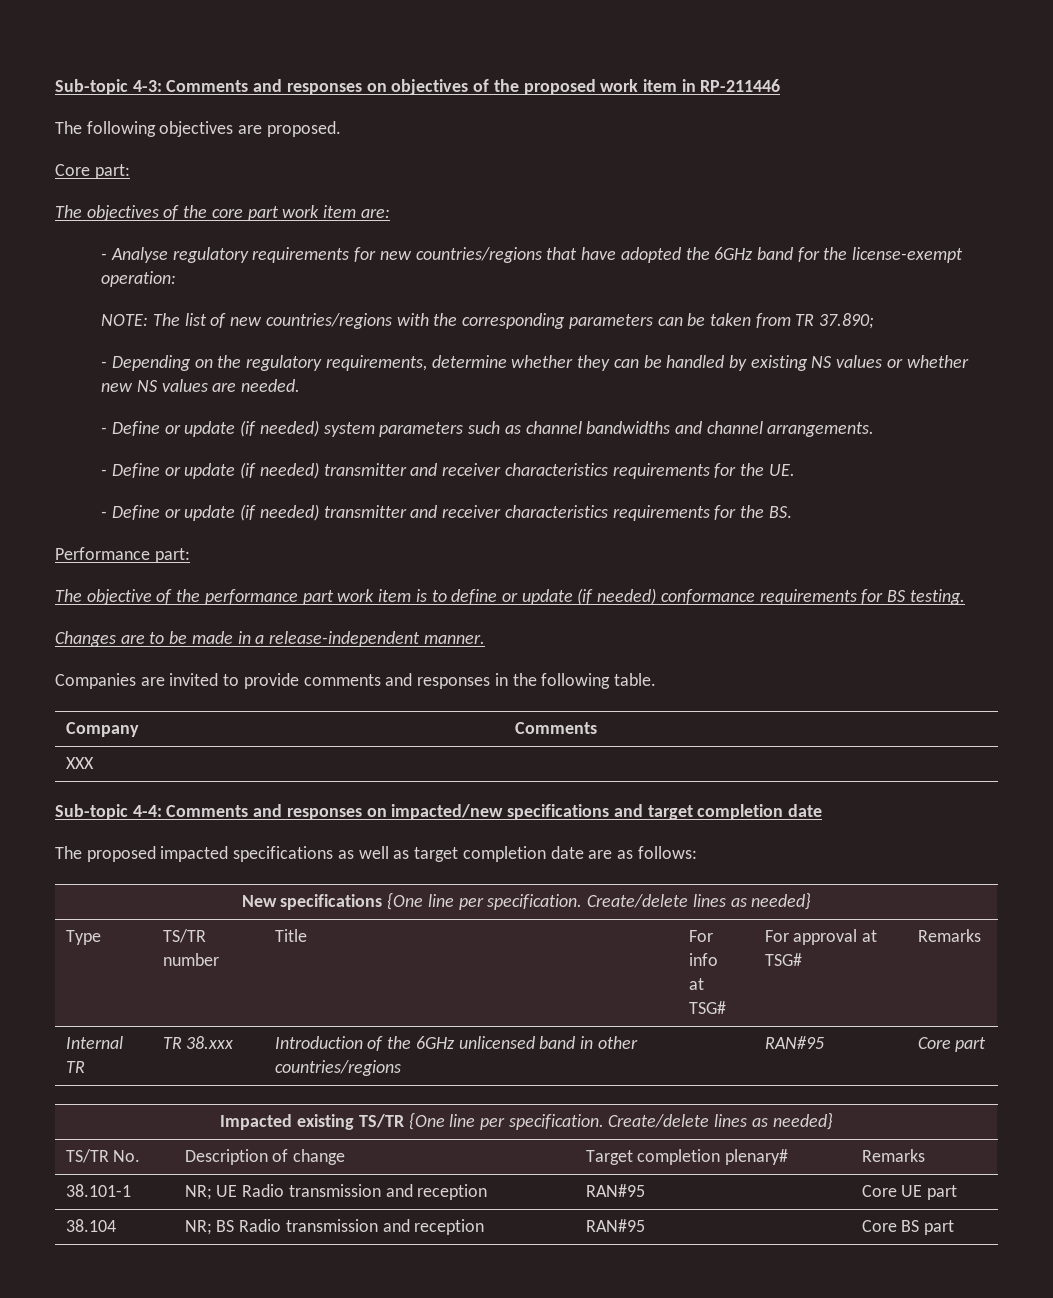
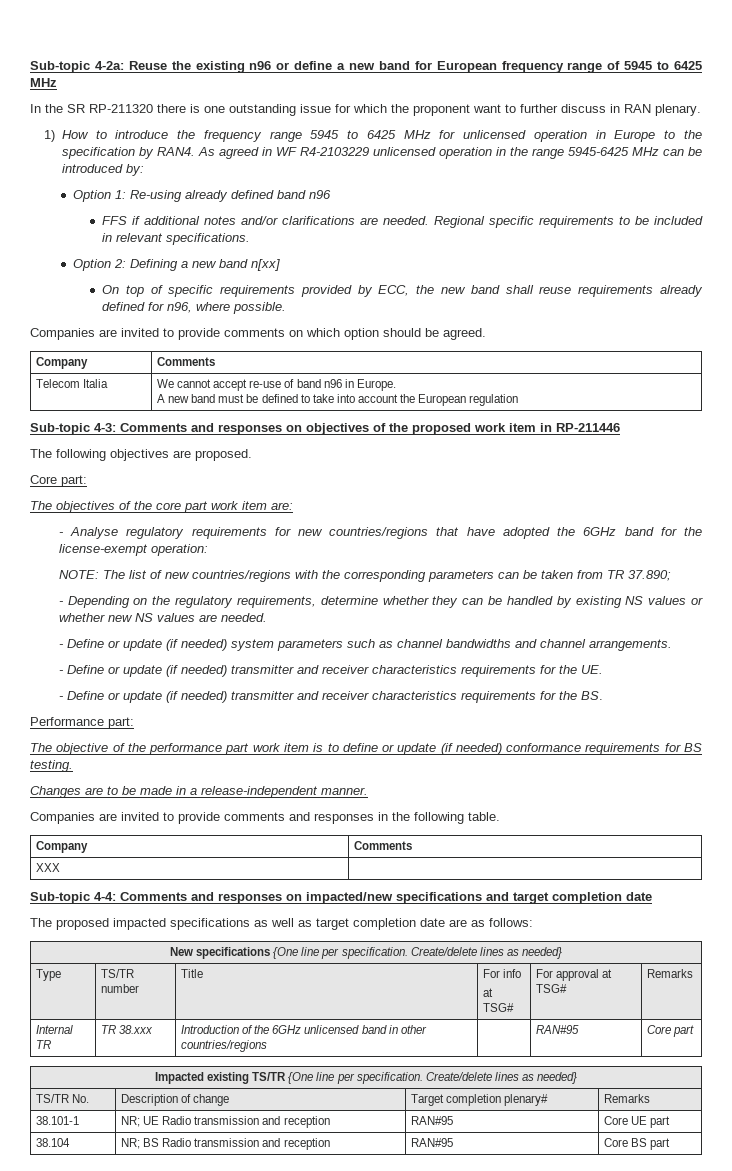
[55,79,128,95] Sub-topic -> [30,61,703,73] [30,78,57,87] [30,104,701,116] [44,130,703,142] [61,147,703,159] [61,164,144,176] [73,190,332,202] [101,216,703,228] [101,233,250,245] [73,259,281,271] [101,285,703,297] [101,302,286,314] [30,328,486,340] [36,357,89,369] [157,357,216,366] [36,379,109,388] [157,379,396,391] [157,394,519,406] [30,423,90,435] Sub-topic 4-2a: Reuse the existing n96 or define a new band for European frequency range of 5945 to 6425 MHz // In the SR RP-211320 there is one outstanding issue for which the proponent want to further discuss in RAN plenary. // 1) How to introduce the frequency range 5945 to 6425 MHz for unlicensed operation in Europe to the specification by RAN4. As agreed in WF R4-2103229 unlicensed operation in the range 5945-6425 MHz can be introduced by: // Option 1: Re-using already defined band n96 // FFS if additional notes and/or clarifications are needed. Regional specific requirements to be included in relevant specifications. // Option 2: Defining a new band n[xx] // On top of specific requirements provided by ECC, the new band shall reuse requirements already defined for n96, where possible. // Companies are invited to provide comments on which option should be agreed. // Company | Comments // Telecom Italia | We cannot accept re-use of band n96 in Europe. // A new band must be defined to take into account the European regulation // Sub-topic

